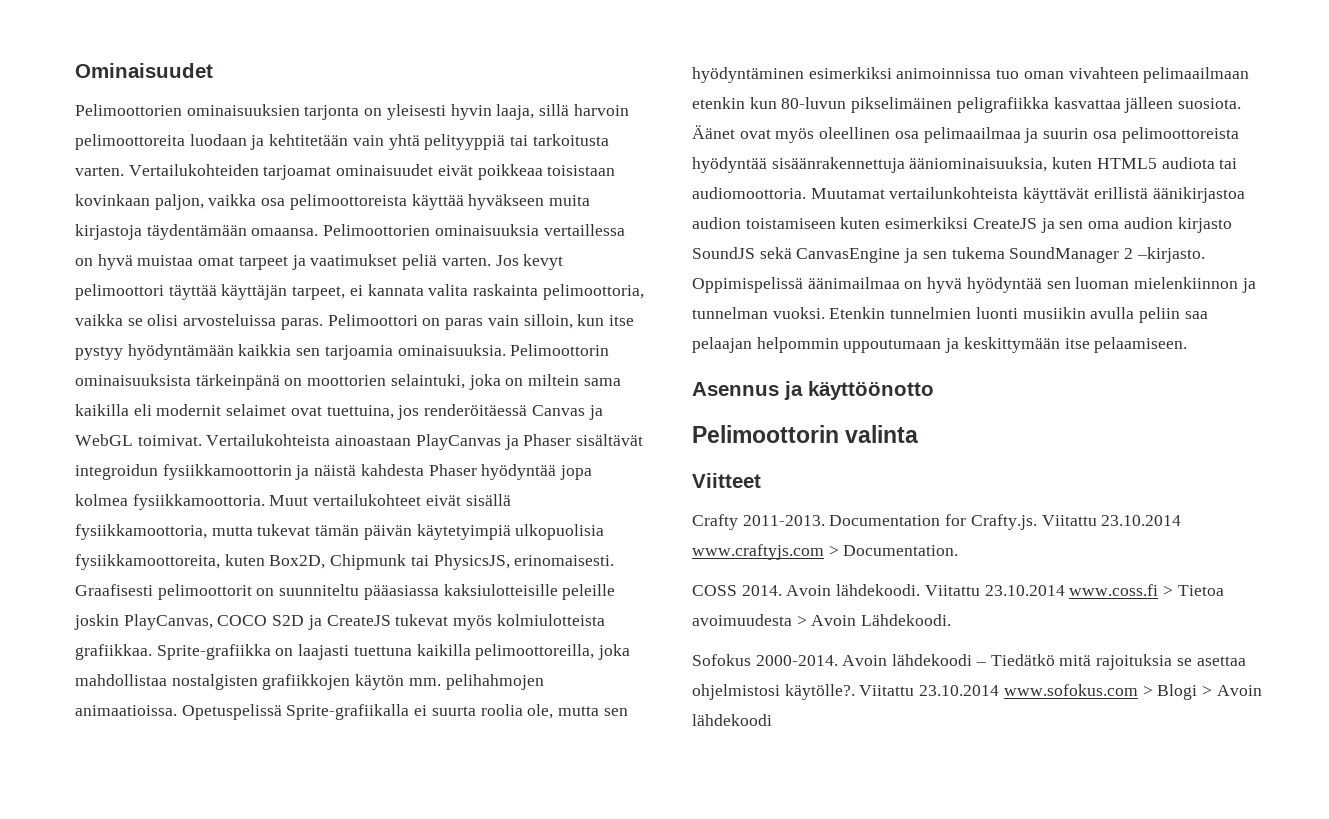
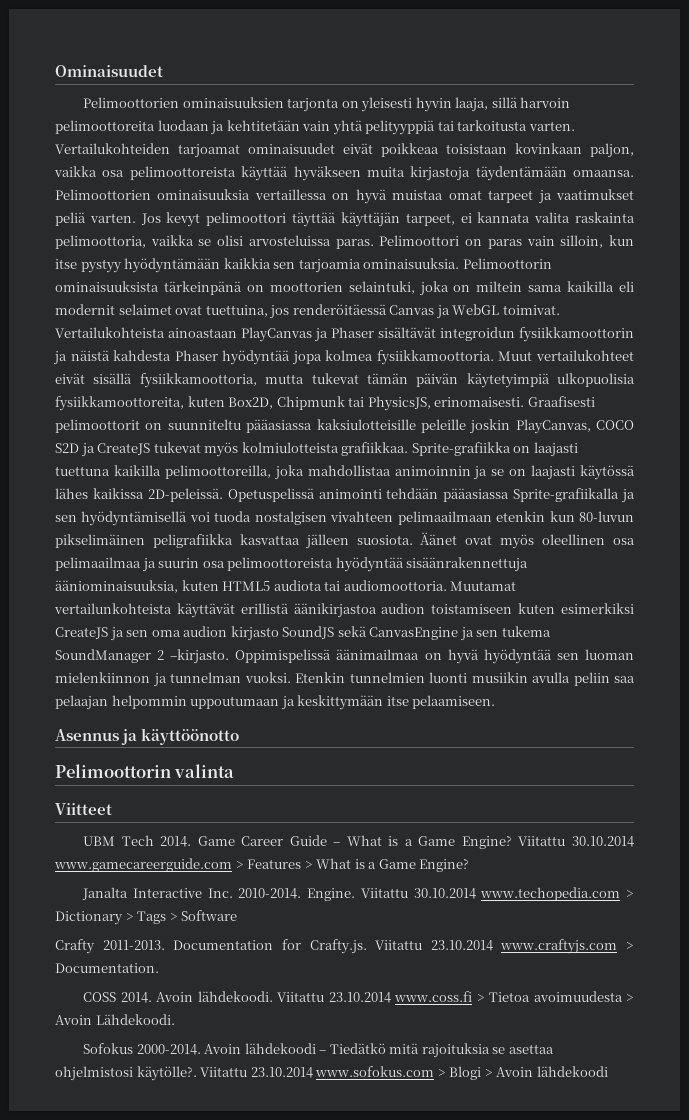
[171,674,544,690] [75,704,628,720] [692,67,1064,83] nostalgisten grafiikkojen käytön mm. pelihahmojen animaatioissa. Opetuspelissä Sprite-grafiikalla ei suurta roolia ole, mutta sen hyödyntäminen esimerkiksi animoinnissa tuo oman -> [394,465,635,480] [55,488,635,503] [55,511,327,526] animoinnin ja se on laajasti käytössä lähes kaikissa 2D-peleissä. Opetuspelissä animointi tehdään pääasiassa Sprite-grafiikalla ja sen hyödyntämisellä voi tuoda nostalgisen
(761, 480) none -> [82,835,634,849] [54,858,470,872] [81,887,634,901] [55,910,238,925] // UBM Tech 2014. Game Career Guide – What is a Game Engine? Viitattu 30.10.2014 www.gamecareerguide.com > Features > What is a Game Engine? // Janalta Interactive Inc. 2010-2014. Engine. Viitattu 30.10.2014 www.techopedia.com > Dictionary > Tags > Software

